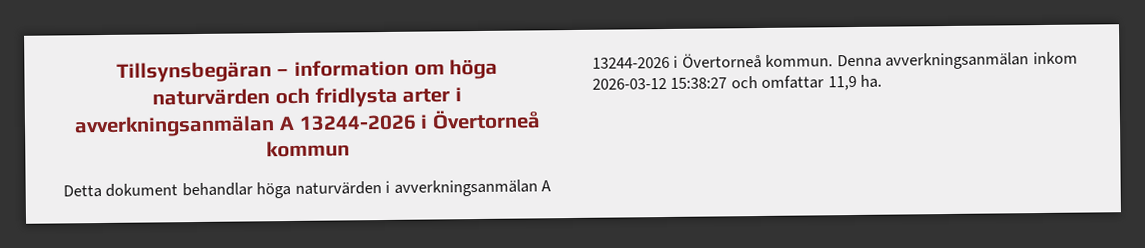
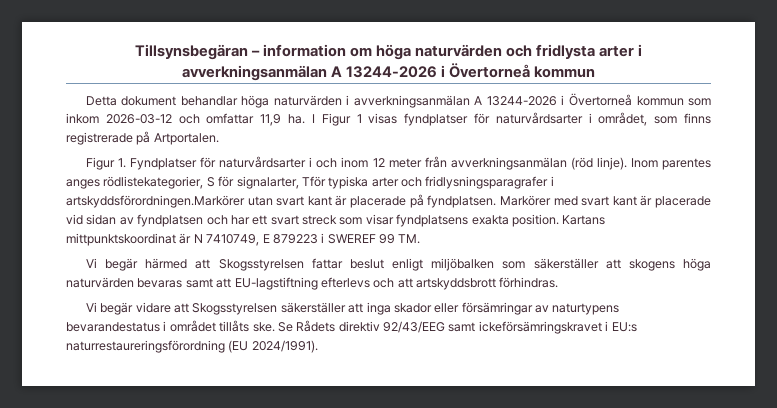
[765,52,1030,70] kommun. Denna avverkningsanmälan -> [636,96,712,106] kommun som
[670,77,728,89] 15:38:27 -> (172, 119) none
(883, 81) none -> [311,112,711,126] [66,131,219,145] [85,156,712,170] [66,176,554,189] [66,194,712,208] [66,214,606,227] [66,233,421,246] [85,258,711,271] [66,277,559,290] [85,302,620,315] [66,320,637,334] [66,340,318,353] I Figur 1 visas fyndplatser för naturvårdsarter i området, som finns registrerade på Artportalen. // Figur 1. Fyndplatser för naturvårdsarter i och inom 12 meter från avverkningsanmälan (röd linje). Inom parentes anges rödlistekategorier, S för signalarter, Tför typiska arter och fridlysningsparagrafer i artskyddsförordningen.Markörer utan svart kant är placerade på fyndplatsen. Markörer med svart kant är placerade vid sidan av fyndplatsen och har ett svart streck som visar fyndplatsens exakta position. Kartans mittpunktskoordinat är N 7410749, E 879223 i SWEREF 99 TM. // Vi begär härmed att Skogsstyrelsen fattar beslut enligt miljöbalken som säkerställer att skogens höga naturvärden bevaras samt att EU-lagstiftning efterlevs och att artskyddsbrott förhindras. // Vi begär vidare att Skogsstyrelsen säkerställer att inga skador eller försämringar av naturtypens bevarandestatus i området tillåts ske. Se Rådets direktiv 92/43/EEG samt ickeförsämringskravet i EU:s naturrestaureringsförordning (EU 2024/1991).

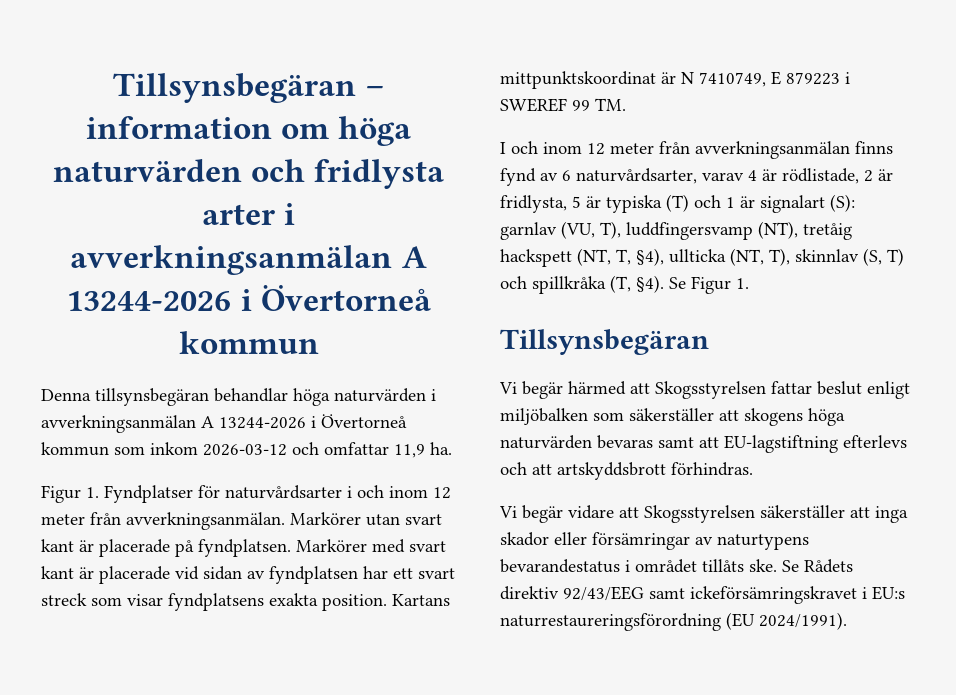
[85,96,177,106] Detta dokument -> [41,388,209,406] Denna tillsynsbegäran
[311,112,711,126] [66,131,219,145] I Figur 1 visas fyndplatser för naturvårdsarter i området, som finns registrerade på Artportalen. -> (452, 448) none
[450,157,712,170] [66,176,554,189] [66,195,245,208] avverkningsanmälan (röd linje). Inom parentes anges rödlistekategorier, S för signalarter, Tför typiska arter och fridlysningsparagrafer i artskyddsförordningen.Markörer -> [126,512,361,530] avverkningsanmälan. Markörer
[206,215,228,225] och -> (358, 575) none
(421, 239) none -> [500,141,893,159] [500,168,893,186] [500,194,855,213] [500,221,852,240] [500,248,904,267] [500,275,749,294] [500,329,709,355] // I och inom 12 meter från avverkningsanmälan finns fynd av 6 naturvårdsarter, varav 4 är rödlistade, 2 är fridlysta, 5 är typiska (T) och 1 är signalart (S): garnlav (VU, T), luddfingersvamp (NT), tretåig hackspett (NT, T, §4), ullticka (NT, T), skinnlav (S, T) och spillkråka (T, §4). Se Figur 1. // Tillsynsbegäran

